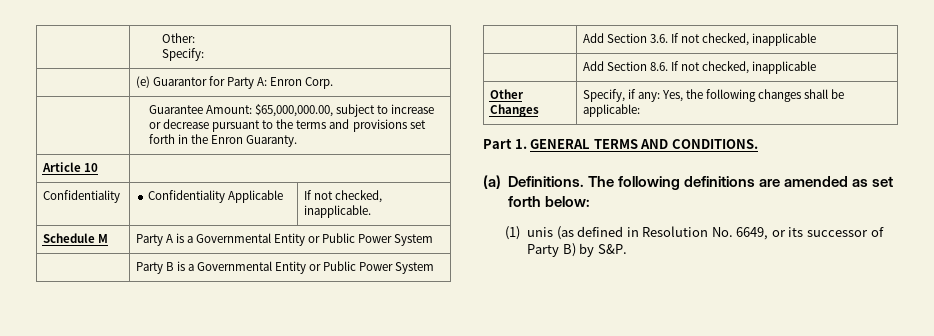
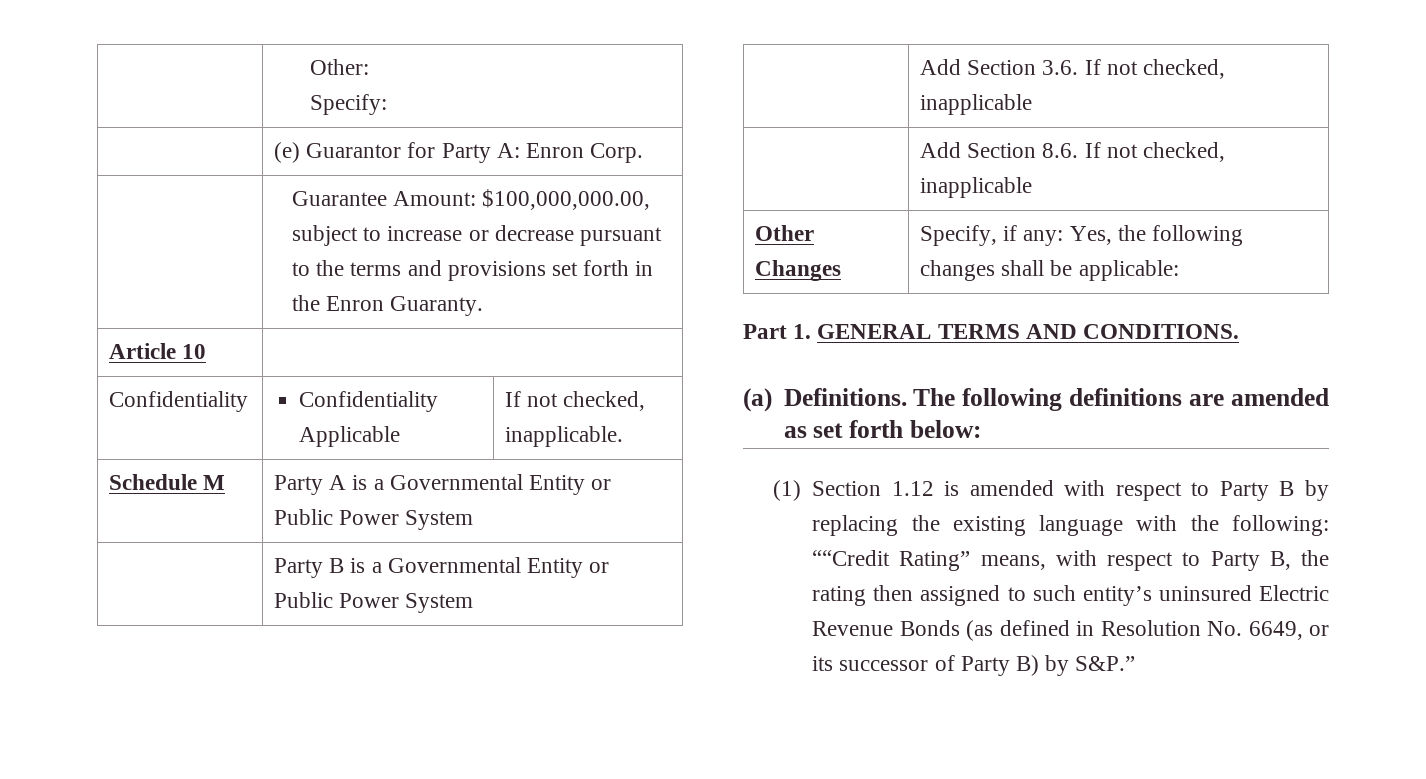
[255,104,334,117] $65,000,000.00, -> [482,189,651,210] $100,000,000.00,
[527,227,554,237] unis -> [812,480,1329,501] [812,515,1329,536] [812,550,1329,571] [812,585,1329,606] [812,620,960,636] Section 1.12 is amended with respect to Party B by replacing the existing language with the following: ““Credit Rating” means, with respect to Party B, the rating then assigned to such entity’s uninsured Electric Revenue Bonds
[597,244,627,254] S&P. -> [1075,656,1136,671] S&P.”

